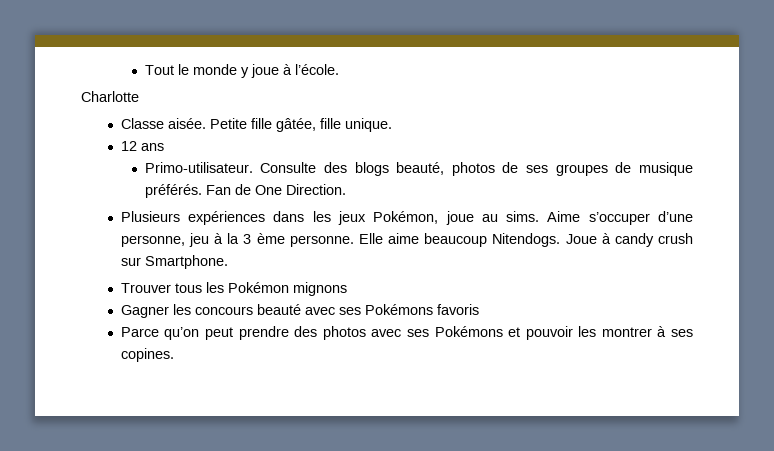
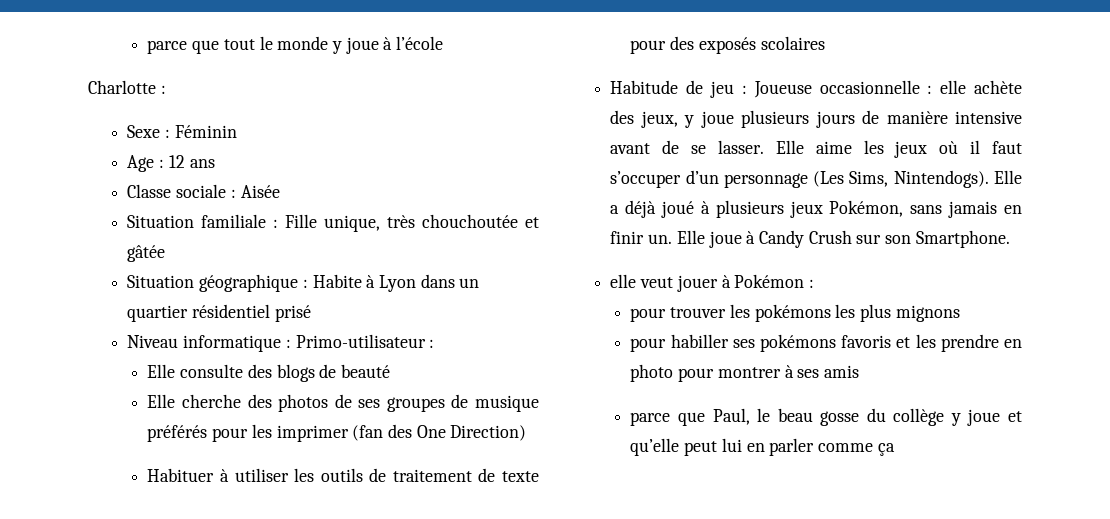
[144,65,174,75] Tout -> [147,39,255,54] parce que tout
[294,64,339,75] l’école. -> [396,36,444,50] l’école
[120,118,392,132] [120,141,164,151] [144,162,445,176] // Classe aisée. Petite fille gâtée, fille unique. // 12 ans // Primo-utilisateur. Consulte des blogs beauté, -> [160,85,166,94] [127,125,237,138] [127,155,215,172] [127,184,280,198] [127,214,539,232] [127,245,166,262] [127,274,480,292] [127,304,311,322] [127,334,435,352] [147,364,391,382] [147,394,272,408] : // Sexe : Féminin // Age : 12 ans // Classe sociale : Aisée // Situation familiale : Fille unique, très chouchoutée et gâtée // Situation géographique : Habite à Lyon dans un quartier résidentiel prisé // Niveau informatique : Primo-utilisateur : // Elle consulte des blogs de beauté // Elle cherche des
[144,184,346,198] [120,211,693,225] [120,233,693,247] [120,255,228,269] [120,282,347,296] [120,304,479,318] [120,326,694,340] [120,348,174,362] préférés. Fan de One Direction. // Plusieurs expériences dans les jeux Pokémon, joue au sims. Aime s’occuper d’une personne, jeu à la 3 ème personne. Elle aime beaucoup Nitendogs. Joue à candy crush sur Smartphone. // Trouver tous les Pokémon mignons // Gagner les concours beauté avec ses Pokémons favoris // Parce qu’on peut prendre des photos avec ses Pokémons et pouvoir les montrer à ses copines. -> [147,424,527,442] [147,468,539,482] [630,36,825,54] [610,80,1022,98] [610,110,1022,128] [610,140,1023,158] [610,170,1022,188] [610,200,1022,218] [610,230,1010,248] [610,274,814,292] [630,304,960,322] [630,334,1022,352] [630,364,860,382] [630,408,1022,426] [630,438,895,456] préférés pour les imprimer (fan des One Direction) // Habituer à utiliser les outils de traitement de texte pour des exposés scolaires // Habitude de jeu : Joueuse occasionnelle : elle achète des jeux, y joue plusieurs jours de manière intensive avant de se lasser. Elle aime les jeux où il faut s’occuper d’un personnage (Les Sims, Nintendogs). Elle a déjà joué à plusieurs jeux Pokémon, sans jamais en finir un. Elle joue à Candy Crush sur son Smartphone. // elle veut jouer à Pokémon : // pour trouver les pokémons les plus mignons // pour habiller ses pokémons favoris et les prendre en photo pour montrer à ses amis // parce que Paul, le beau gosse du collège y joue et qu’elle peut lui en parler comme ça

